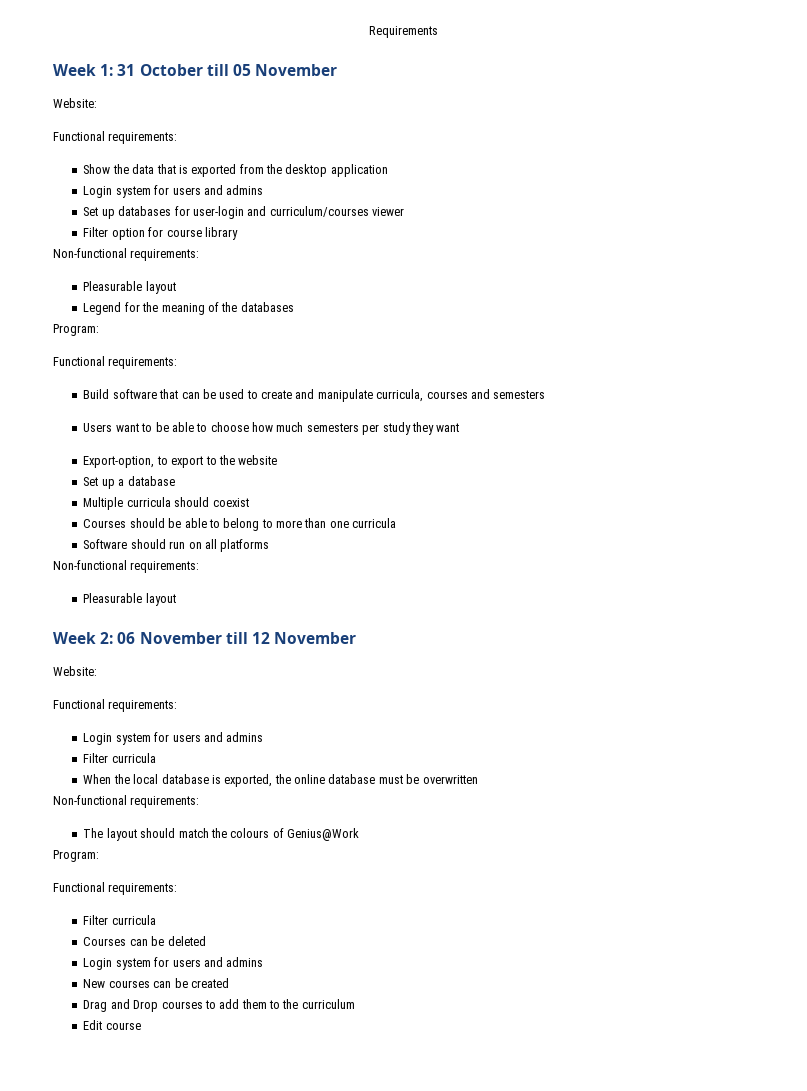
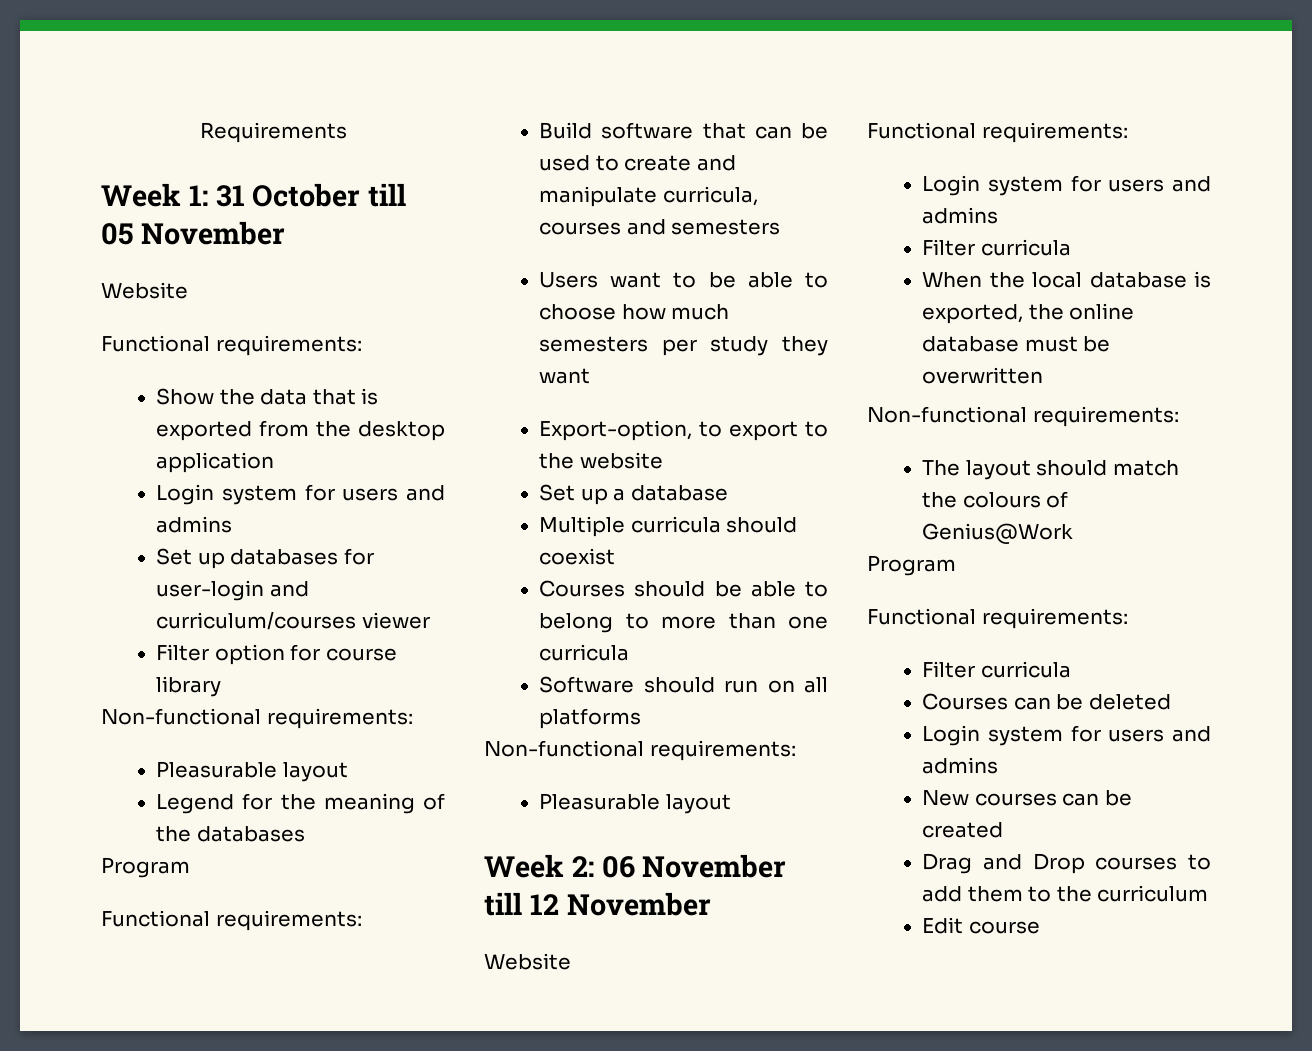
[53,98,97,108] Website: -> [101,282,188,299] Website
[53,324,99,336] Program: -> [101,857,190,878] Program
[53,666,97,676] Website: -> [484,953,571,970] Website
[53,850,99,862] Program: -> [867,555,956,576] Program

